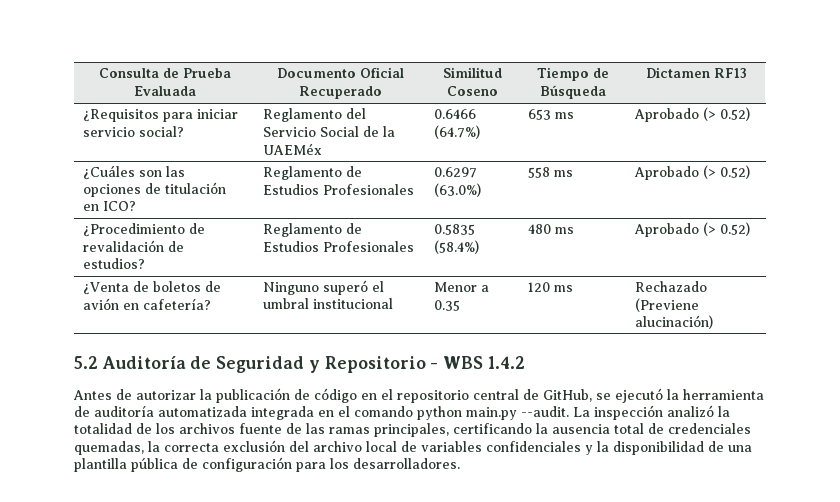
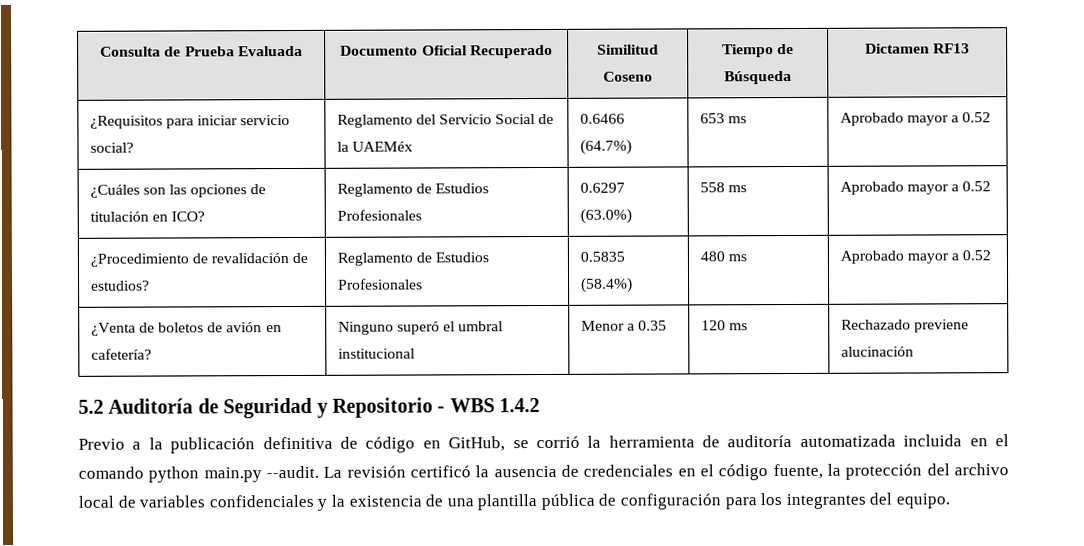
[703,107,751,121] (> 0.52) -> [906,112,992,126] mayor a 0.52
[703,165,751,179] (> 0.52) -> [906,181,992,195] mayor a 0.52
[703,222,751,236] (> 0.52) -> [906,250,992,264] mayor a 0.52
[635,298,700,312] [635,315,714,329] (Previene alucinación) -> [913,319,969,333] [840,346,914,357] previene alucinación
[73,389,196,400] Antes de autorizar -> [78,438,142,450] Previo a
(290, 395) none -> [262,436,333,450] definitiva
[381,389,539,403] el repositorio central de -> (441, 444) none
[615,388,663,403] ejecutó -> [535,435,580,449] corrió
[251,406,314,420] integrada -> [903,434,963,447] incluida
[594,405,730,420] [74,423,532,437] inspección analizó la totalidad de los archivos fuente de las ramas principales, certificando -> [346,465,471,478] revisión certificó
[614,423,644,434] total -> (557, 471) none
[74,440,285,455] quemadas, la correcta exclusión -> [677,463,923,481] en el código fuente, la protección
[613,441,704,455] disponibilidad -> [348,495,422,507] existencia
[353,458,460,469] desarrolladores. -> [785,492,951,510] integrantes del equipo.

